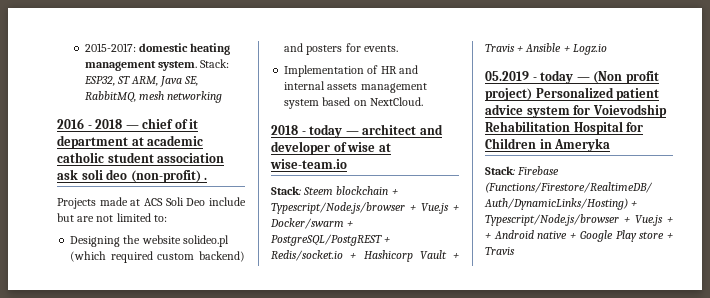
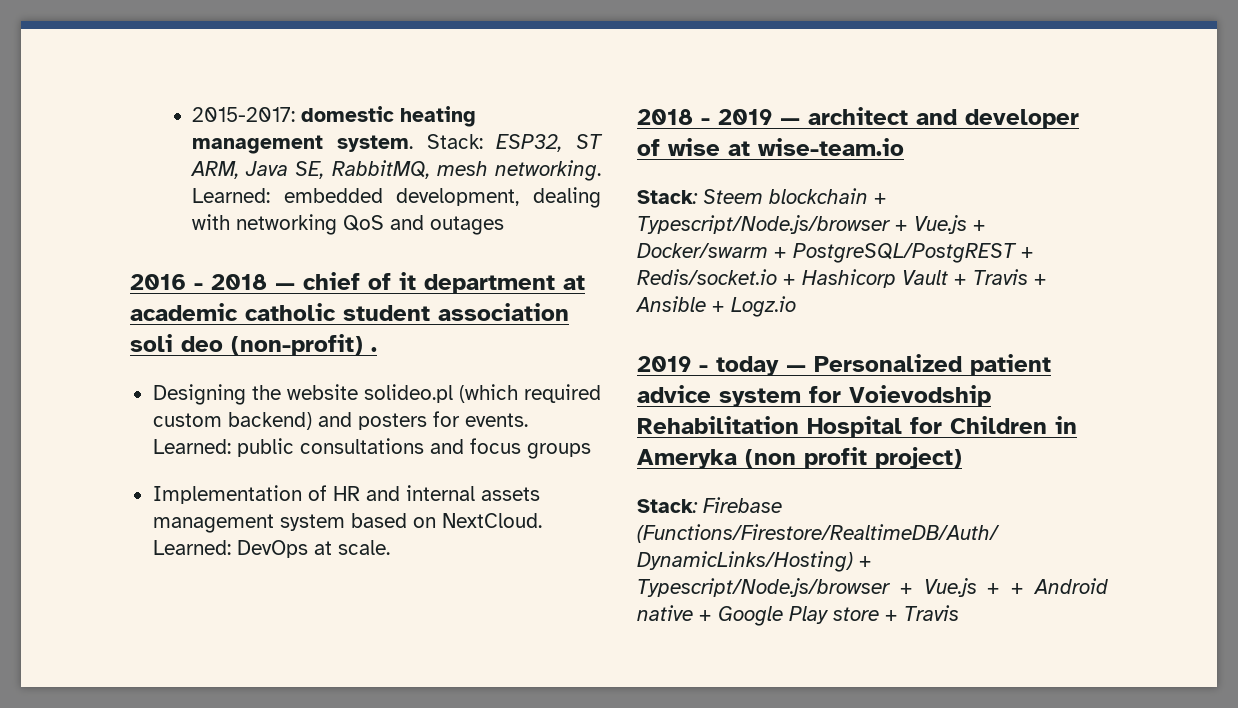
[166,91,222,103] networking -> [495,160,601,181] [192,187,601,208] [192,214,505,235] networking. Learned: embedded development, dealing with networking QoS and outages
[57,169,78,180] ask -> (569, 312) none
[57,197,246,209] [57,213,167,222] // Projects made at ACS Soli Deo include but are not limited to: -> (377, 349) none
(398, 48) none -> [152,438,591,459] Learned: public consultations and focus groups
(423, 101) none -> [152,540,390,558] Learned: DevOps at scale.
[309,124,343,138] today -> [718,109,772,125] 2019
[485,70,659,84] [485,88,532,101] 05.2019 - today — (Non profit project) -> [637,356,806,376] 2019 - today —
(611, 145) none -> [745,447,962,469] (non profit project)

